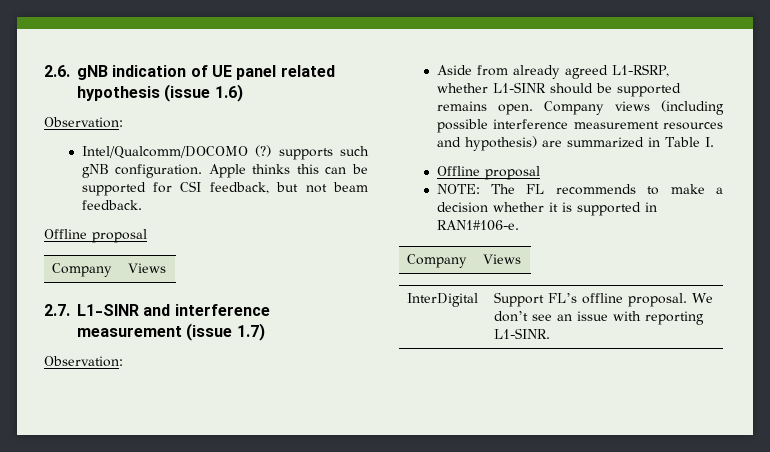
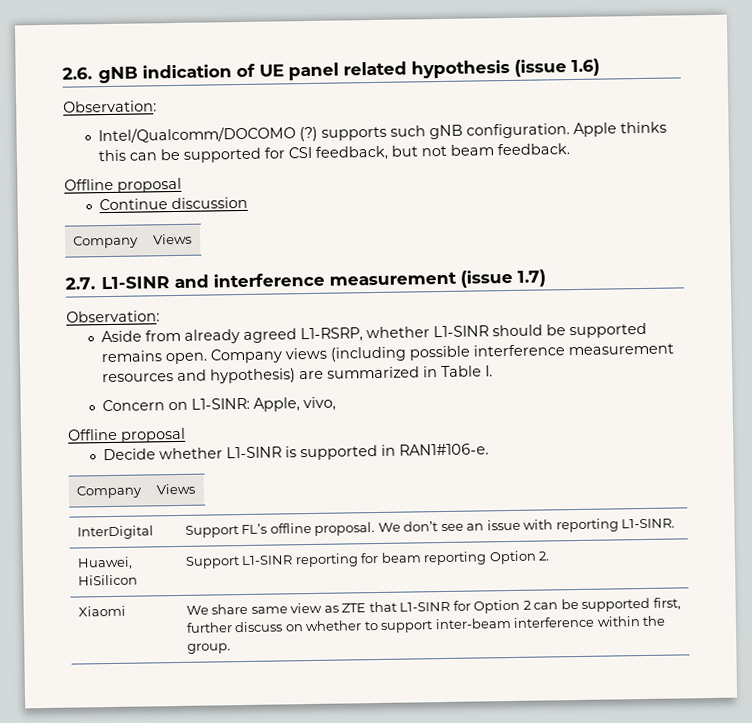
(147, 236) none -> [99,196,249,211] // Continue discussion
[436,166,540,180] [436,184,723,195] [436,202,558,213] Offline proposal // NOTE: The FL recommends to make a decision whether it -> [102,396,337,412] [67,427,186,443] [103,446,283,461] Concern on L1-SINR: Apple, vivo, // Offline proposal // Decide whether L1-SINR
(550, 333) none -> [76,556,133,570] [77,574,138,586] [184,550,551,569] [77,605,126,617] [185,597,681,615] [185,615,666,633] [186,643,231,654] // Huawei, HiSilicon | Support L1-SINR reporting for beam reporting Option 2. // Xiaomi | We share same view as ZTE that L1-SINR for Option 2 can be supported first, further discuss on whether to support inter-beam interference within the group.

